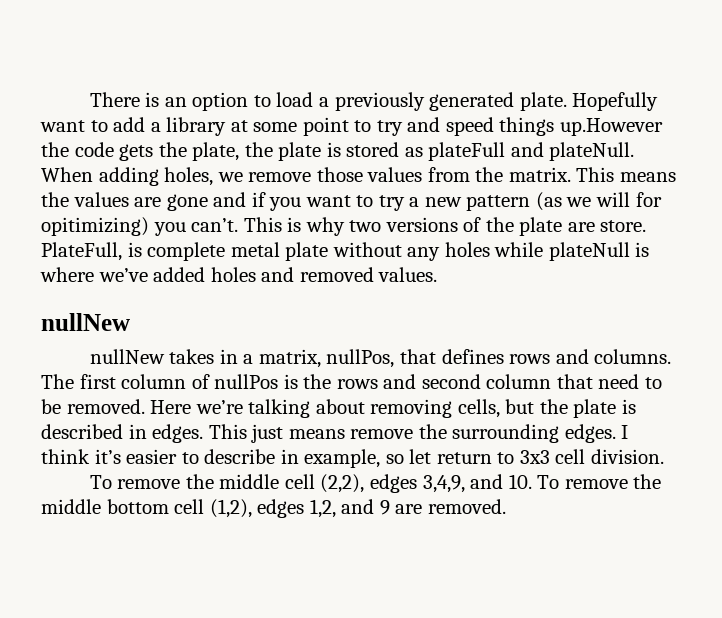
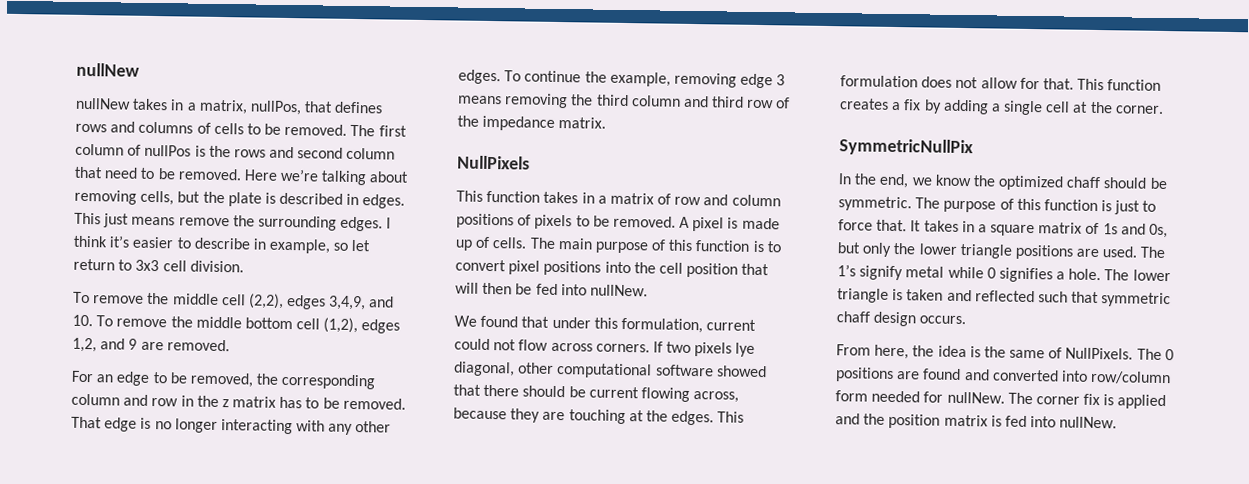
[89,92,659,111] [40,117,663,136] [41,142,635,161] [41,167,676,186] [41,192,662,211] [41,217,647,236] [41,242,650,261] [40,267,438,282] There is an option to load a previously generated plate. Hopefully want to add a library at some point to try and speed things up.However the code gets the plate, the plate is stored as plateFull and plateNull. When adding holes, we remove those values from the matrix. This means the values are gone and if you want to try a new pattern (as we will for opitimizing) you can’t. This is why two versions of the plate are store. PlateFull, is complete metal plate without any holes while plateNull is where we’ve added holes and removed values. // -> (76, 69) none
[594,349,672,364] columns. -> [138,121,348,136] columns of cells to be removed.
(506, 506) none -> [71,370,376,390] [71,393,406,410] [71,416,392,435] [458,69,786,89] [458,93,791,109] [457,115,607,131] [457,155,530,170] [456,190,781,207] [456,213,780,232] [455,236,782,254] [455,259,770,278] [455,282,648,297] [454,315,757,334] [454,338,756,357] [454,361,767,379] [453,384,740,403] [453,407,745,426] [840,75,1162,91] [839,98,1164,116] [839,138,974,157] [838,173,1168,191] [838,196,1157,215] [838,219,1169,239] [837,242,1166,260] [837,264,1171,283] [837,288,1172,308] [836,311,967,327] [836,344,1174,361] [835,367,1172,385] [835,390,1167,410] [835,413,1118,429] // For an edge to be removed, the corresponding column and row in the z matrix has to be removed. That edge is no longer interacting with any other edges. To continue the example, removing edge 3 means removing the third column and third row of the impedance matrix. // NullPixels // This function takes in a matrix of row and column positions of pixels to be removed. A pixel is made up of cells. The main purpose of this function is to convert pixel positions into the cell position that will then be fed into nullNew. // We found that under this formulation, current could not flow across corners. If two pixels lye diagonal, other computational software showed that there should be current flowing across, because they are touching at the edges. This formulation does not allow for that. This function creates a fix by adding a single cell at the corner. // SymmetricNullPix // In the end, we know the optimized chaff should be symmetric. The purpose of this function is just to force that. It takes in a square matrix of 1s and 0s, but only the lower triangle positions are used. The 1’s signify metal while 0 signifies a hole. The lower triangle is taken and reflected such that symmetric chaff design occurs. // From here, the idea is the same of NullPixels. The 0 positions are found and converted into row/column form needed for nullNew. The corner fix is applied and the position matrix is fed into nullNew.

